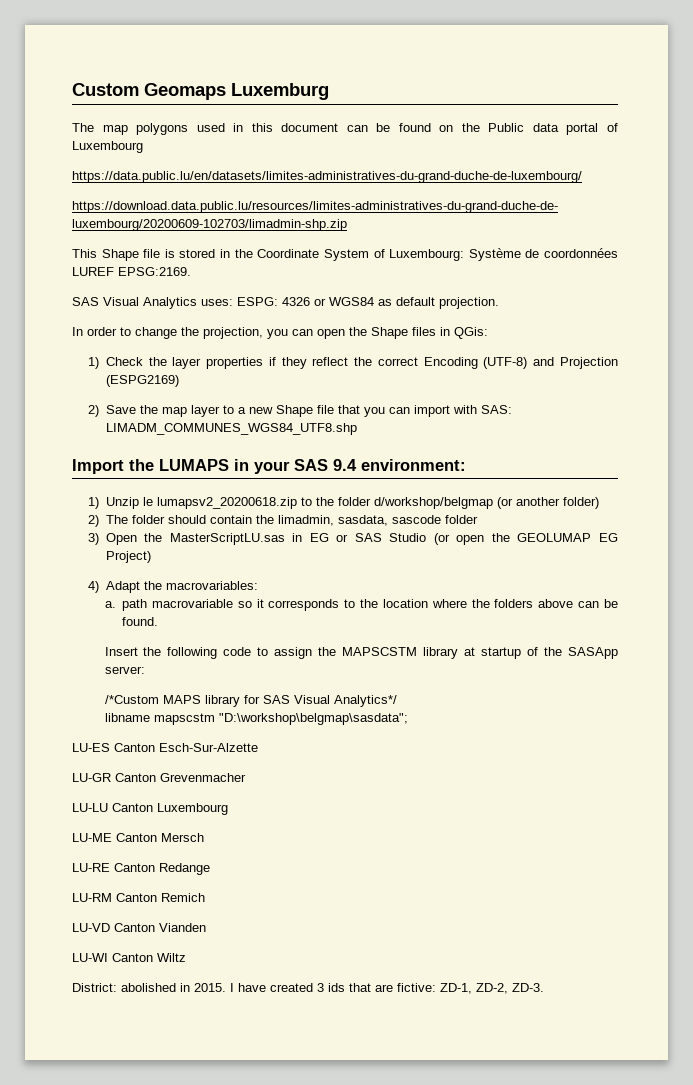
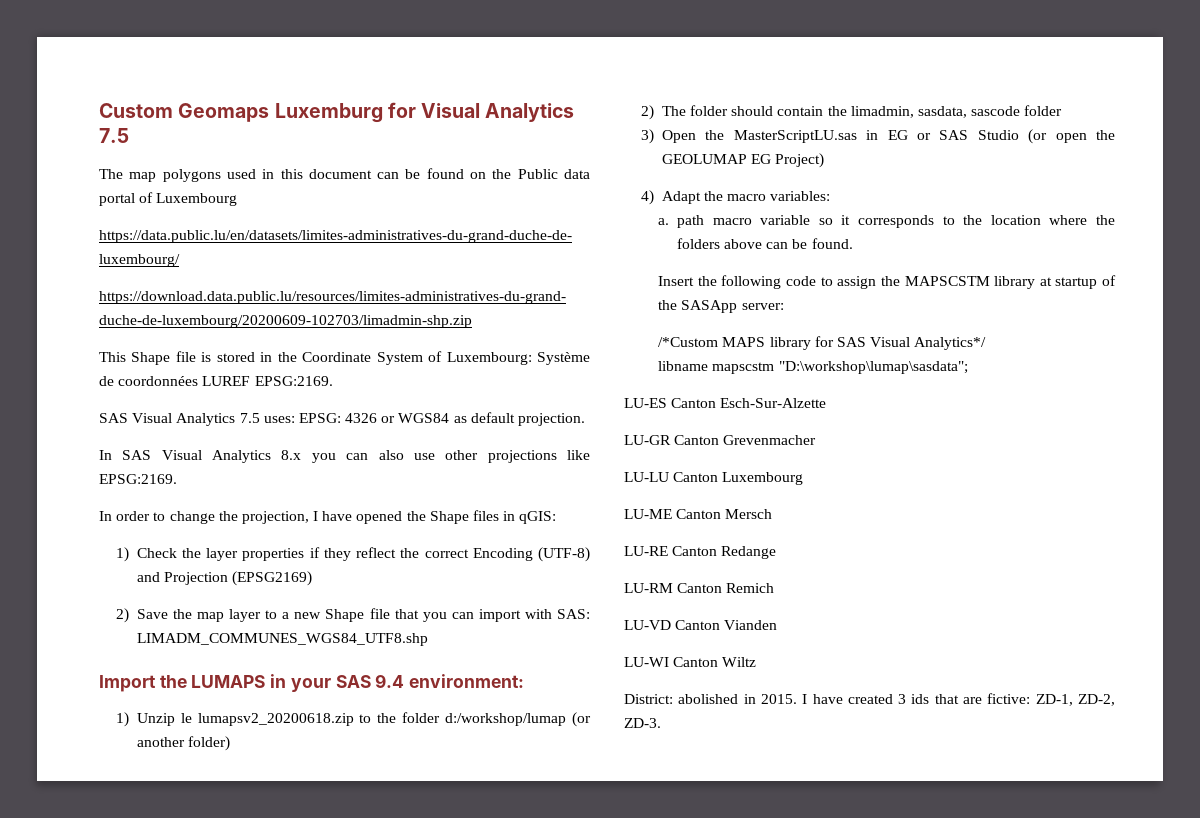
(329, 91) none -> [387,102,575,122] [99,128,129,143] for Visual Analytics 7.5
[201,297,278,306] uses: ESPG: -> [239,413,341,423] 7.5 uses: EPSG:
(499, 303) none -> [99,450,590,463] [99,474,177,484] // In SAS Visual Analytics 8.x you can also use other projections like EPSG:2169.
[267,329,345,339] you can open -> [313,511,403,524] I have opened
[454,327,488,339] QGis: -> [519,511,557,524] qGIS:
[105,375,179,387] (ESPG2169) -> [232,571,313,586] (EPSG2169)
[373,497,493,509] d/workshop/belgmap -> [445,713,567,726] d:/workshop/lumap
[165,581,258,590] macrovariables: -> [727,191,831,201] macro variables:
[151,599,233,608] macrovariable -> [712,215,811,225] macro variable
[218,713,408,725] "D:\workshop\belgmap\sasdata"; -> [778,361,968,374] "D:\workshop\lumap\sasdata";

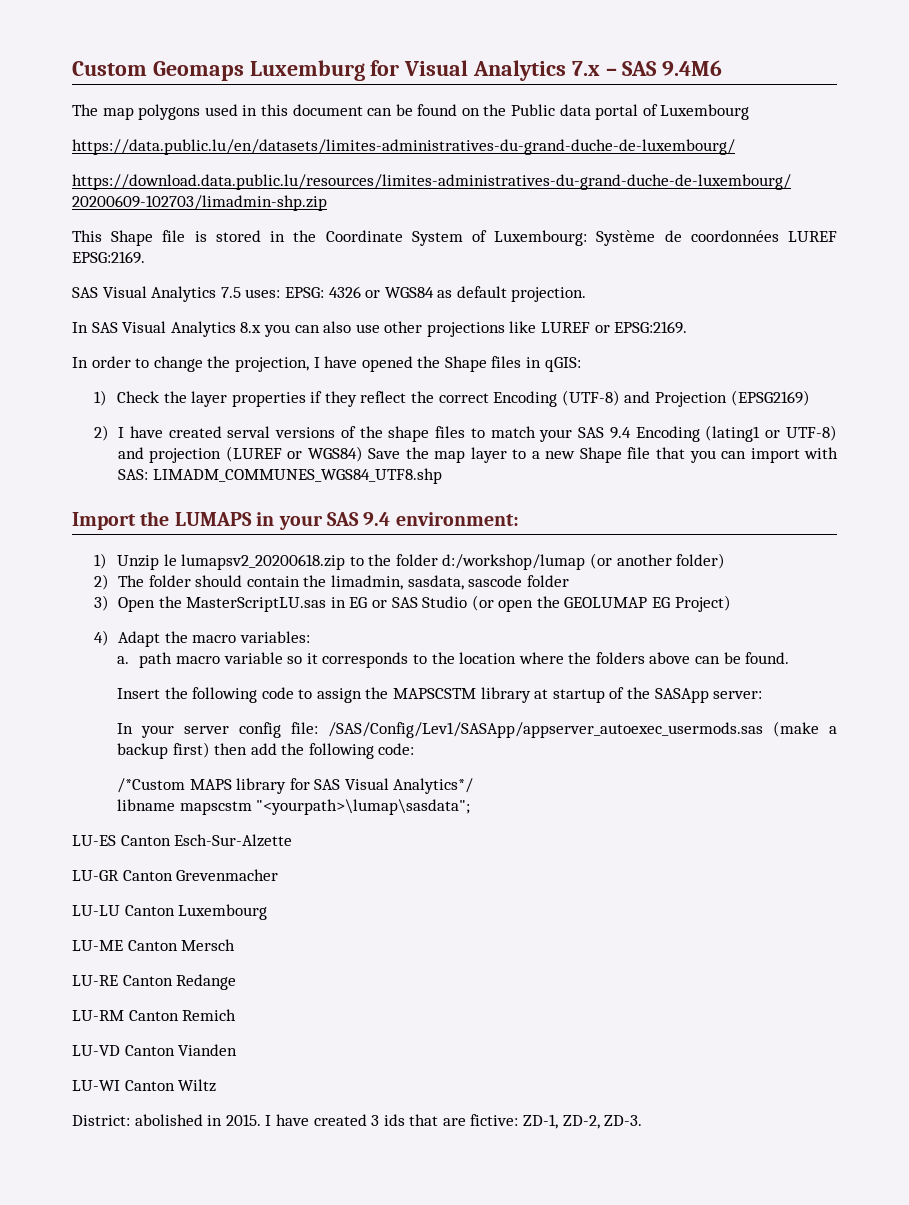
[99,128,129,143] 7.5 -> [571,60,723,76] 7.x – SAS 9.4M6
(590, 455) none -> [541,322,610,333] LUREF or
(130, 615) none -> [117,425,837,442] [117,446,363,463] I have created serval versions of the shape files to match your SAS 9.4 Encoding (lating1 or UTF-8) and projection (LUREF or WGS84)
(784, 306) none -> [116,721,837,738] [116,742,415,759] // In your server config file: /SAS/Config/Lev1/SASApp/appserver_autoexec_usermods.sas (make a backup first) then add the following code:
[778,361,968,374] "D:\workshop\lumap\sasdata"; -> [256,799,471,815] "<yourpath>\lumap\sasdata";

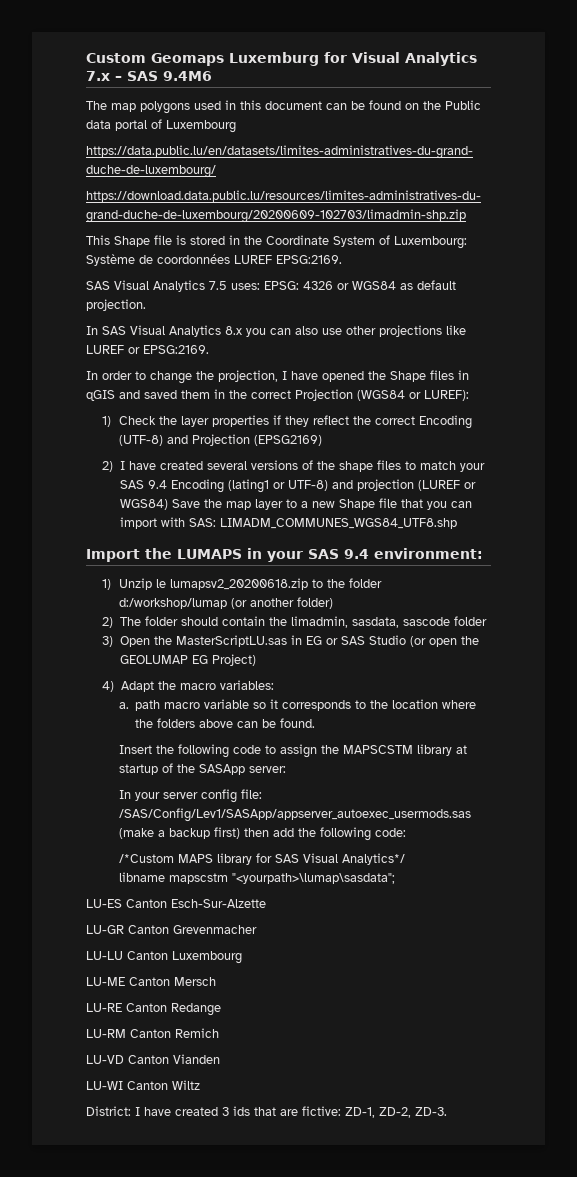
[544,357,581,372] qGIS: -> [86,389,469,401] qGIS and saved them in the correct Projection (WGS84 or LUREF):
[227,426,271,438] serval -> [206,461,247,470] several
[134,1114,261,1126] abolished in 2015. -> (131, 1111) none

